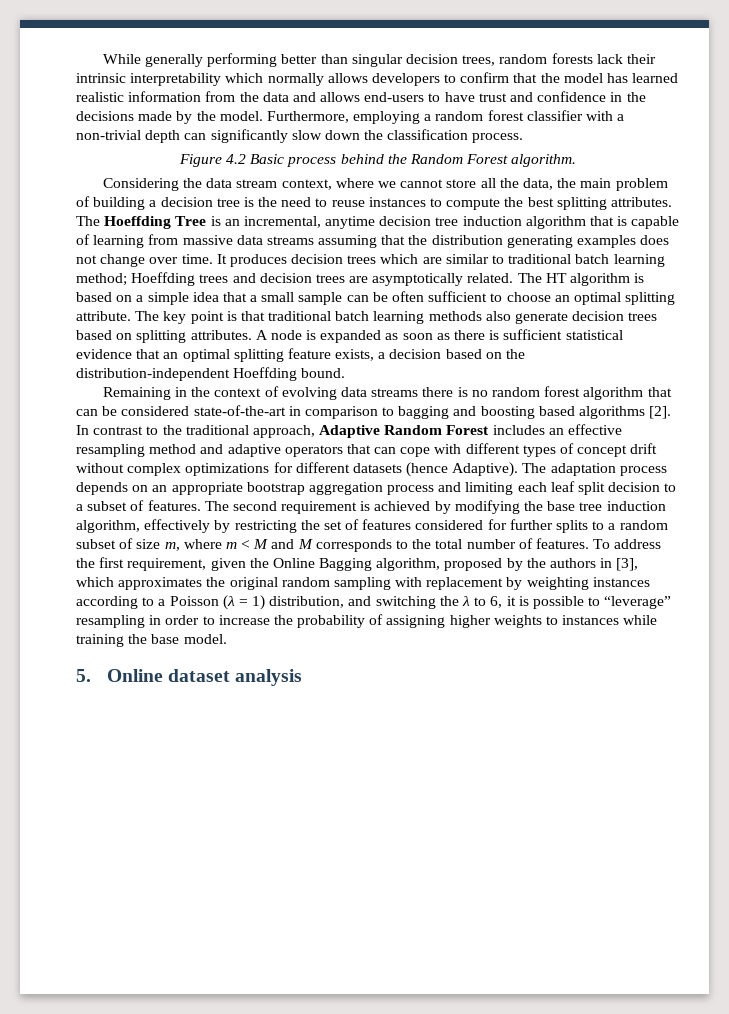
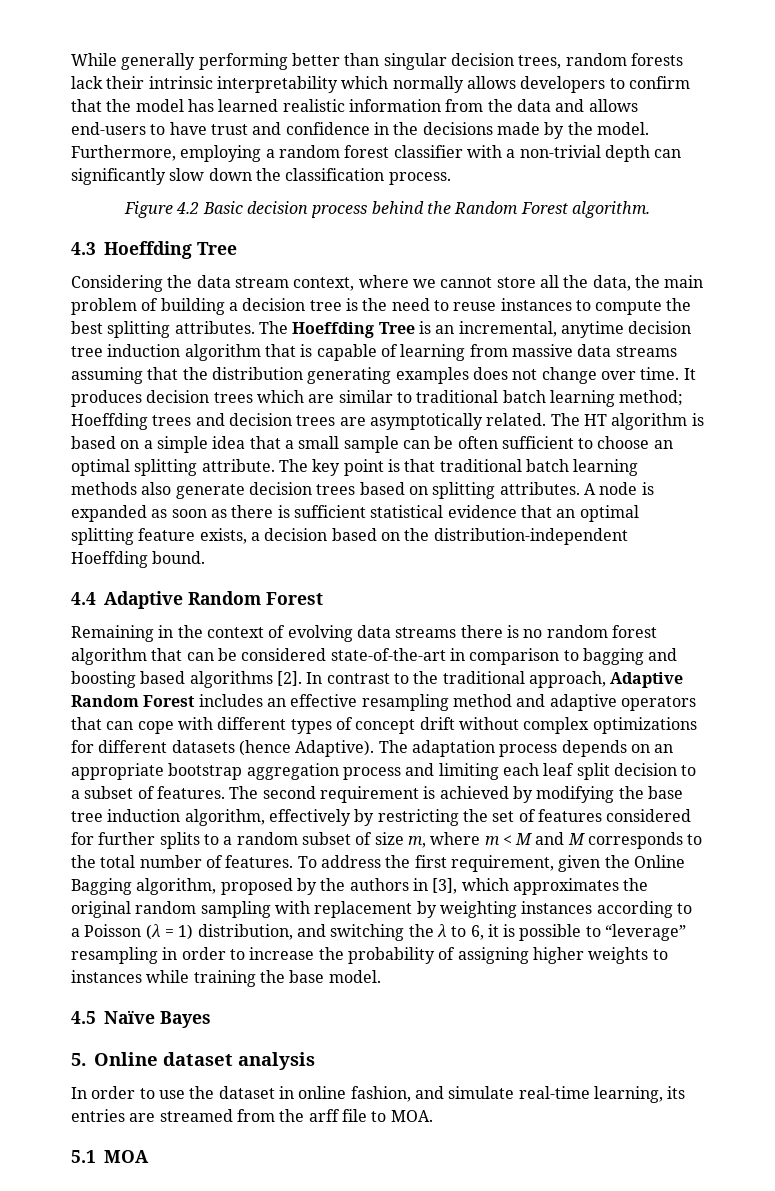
(285, 159) none -> [247,201,309,214] decision
(577, 160) none -> [71,241,237,259] // 4.3 Hoeffding Tree
(346, 373) none -> [71,591,323,609] // 4.4 Adaptive Random Forest
(227, 639) none -> [71,1010,211,1028] // 4.5 Naïve Bayes
(303, 677) none -> [71,1086,686,1103] [71,1109,433,1122] [71,1150,149,1163] // In order to use the dataset in online fashion, and simulate real-time learning, its entries are streamed from the arff file to MOA. // 5.1 MOA

